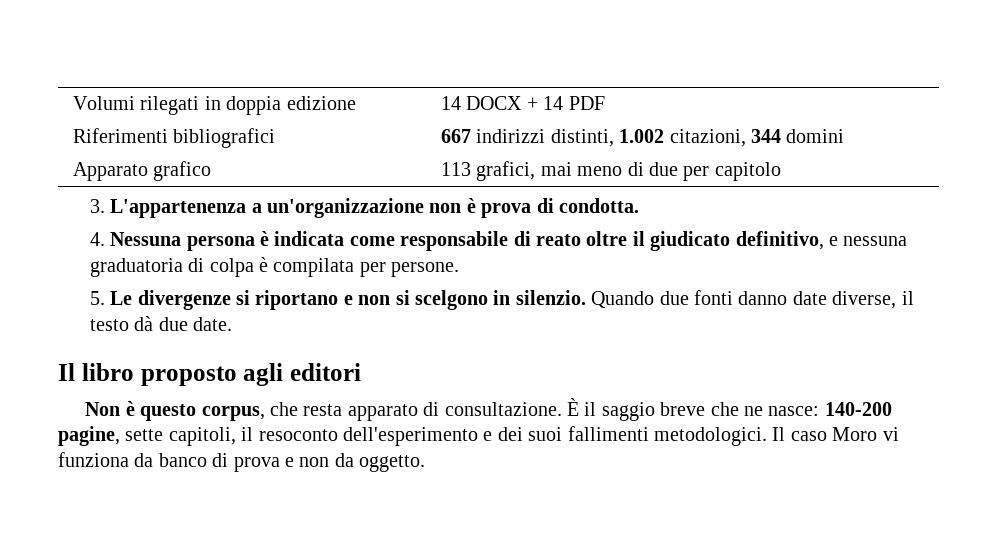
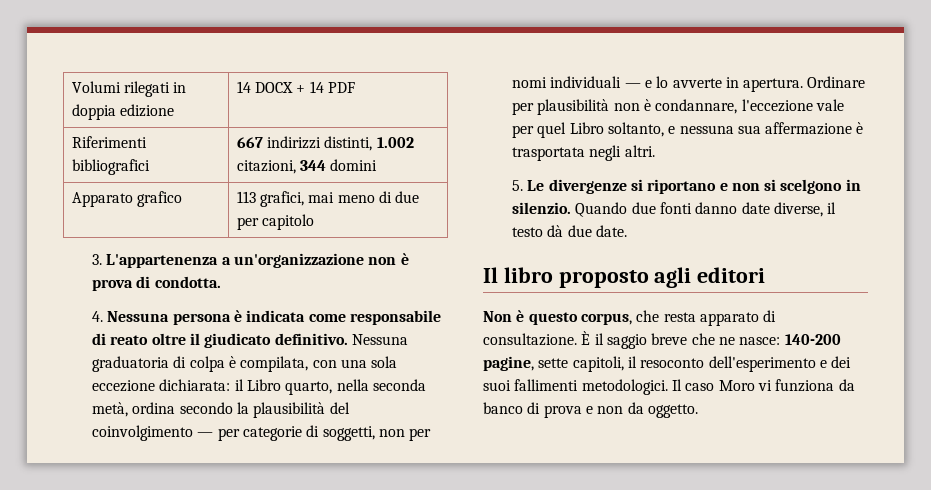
[735,231,908,250] definitivo, e nessuna -> [274,333,408,345] definitivo. Nessuna
[273,258,460,277] compilata per persone. -> [240,356,398,372] [91,379,426,395] [91,402,350,418] [91,425,432,441] [511,76,866,92] [511,99,844,115] [511,122,864,138] [511,145,655,161] compilata, con una sola eccezione dichiarata: il Libro quarto, nella seconda metà, ordina secondo la plausibilità del coinvolgimento — per categorie di soggetti, non per nomi individuali — e lo avverte in apertura. Ordinare per plausibilità non è condannare, l'eccezione vale per quel Libro soltanto, e nessuna sua affermazione è trasportata negli altri.

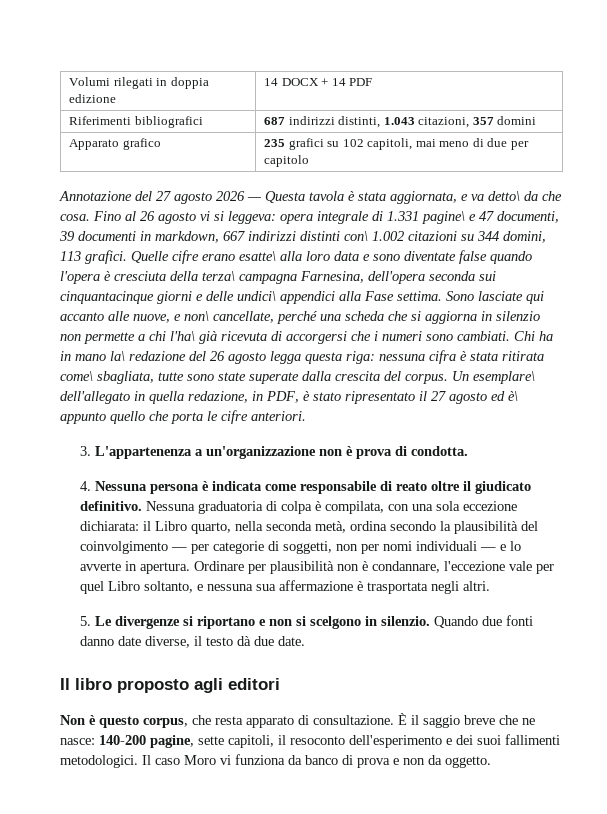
[236,137,263,148] 667 -> [264,117,286,125] 687
[376,137,414,148] [236,160,327,174] 1.002 citazioni, 344 -> [383,117,494,128] 1.043 citazioni, 357
[236,191,305,207] 113 grafici, -> [264,138,413,150] 235 grafici su 102 capitoli,
(315, 222) none -> [59,191,562,204] [60,211,559,224] [59,231,546,243] [60,250,532,264] [60,271,496,284] [60,291,544,304] [60,311,540,324] [60,331,553,344] [60,350,544,364] [60,371,535,384] [60,391,518,404] [60,410,306,424] // Annotazione del 27 agosto 2026 — Questa tavola è stata aggiornata, e va detto\ da che cosa. Fino al 26 agosto vi si leggeva: opera integrale di 1.331 pagine\ e 47 documenti, 39 documenti in markdown, 667 indirizzi distinti con\ 1.002 citazioni su 344 domini, 113 grafici. Quelle cifre erano esatte\ alla loro data e sono diventate false quando l'opera è cresciuta della terza\ campagna Farnesina, dell'opera seconda sui cinquantacinque giorni e delle undici\ appendici alla Fase settima. Sono lasciate qui accanto alle nuove, e non\ cancellate, perché una scheda che si aggiorna in silenzio non permette a chi l'ha\ già ricevuta di accorgersi che i numeri sono cambiati. Chi ha in mano la\ redazione del 26 agosto legga questa riga: nessuna cifra è stata ritirata come\ sbagliata, tutte sono state superate dalla crescita del corpus. Un esemplare\ dell'allegato in quella redazione, in PDF, è stato ripresentato il 27 agosto ed è\ appunto quello che porta le cifre anteriori.

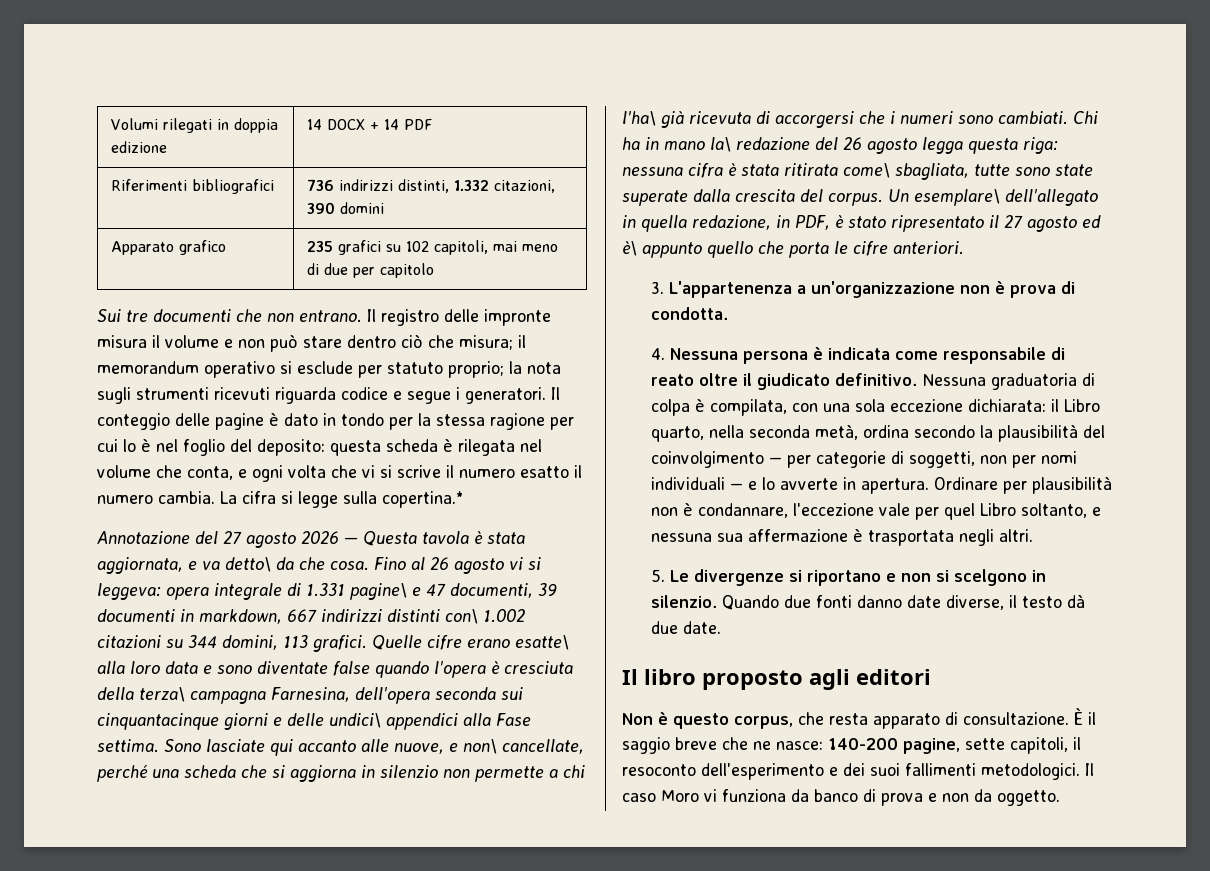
[264,117,286,125] 687 -> [306,179,334,191] 736
[383,117,494,128] 1.043 citazioni, 357 -> [453,180,555,193] [306,202,335,214] 1.332 citazioni, 390
(310, 161) none -> [97,309,551,326] [97,335,526,352] [97,361,561,378] [97,387,560,404] [97,413,574,430] [97,439,542,456] [97,465,582,482] [97,491,464,508] // Sui tre documenti che non entrano. Il registro delle impronte misura il volume e non può stare dentro ciò che misura; il memorandum operativo si esclude per statuto proprio; la nota sugli strumenti ricevuti riguarda codice e segue i generatori. Il conteggio delle pagine è dato in tondo per la stessa ragione per cui lo è nel foglio del deposito: questa scheda è rilegata nel volume che conta, e ogni volta che vi si scrive il numero esatto il numero cambia. La cifra si legge sulla copertina.*

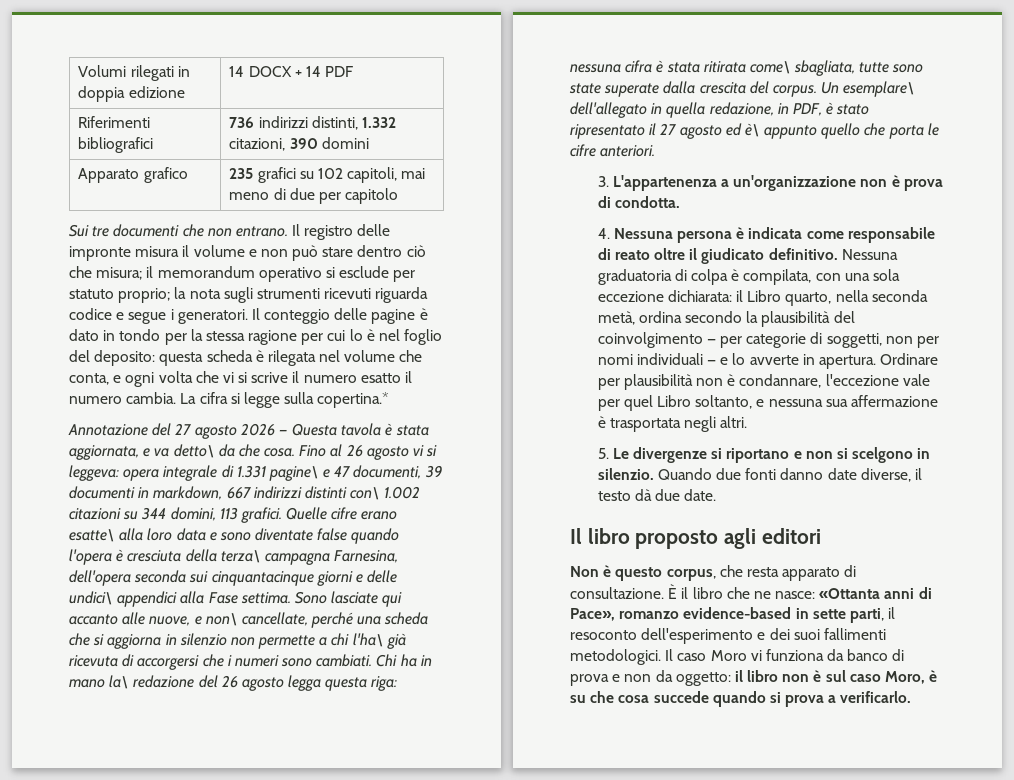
[622,737,717,754] saggio breve -> [692,587,723,599] libro
[828,737,1068,754] 140-200 pagine, sette capitoli, -> [819,587,932,599] [570,607,884,623] «Ottanta anni di Pace», romanzo evidence-based in sette parti,
[997,790,1060,806] oggetto. -> [675,670,938,686] [570,691,912,707] oggetto: il libro non è sul caso Moro, è su che cosa succede quando si prova a verificarlo.

